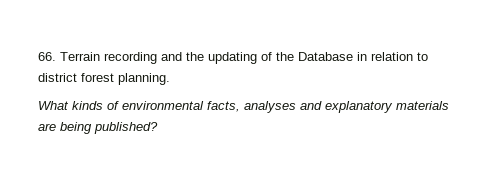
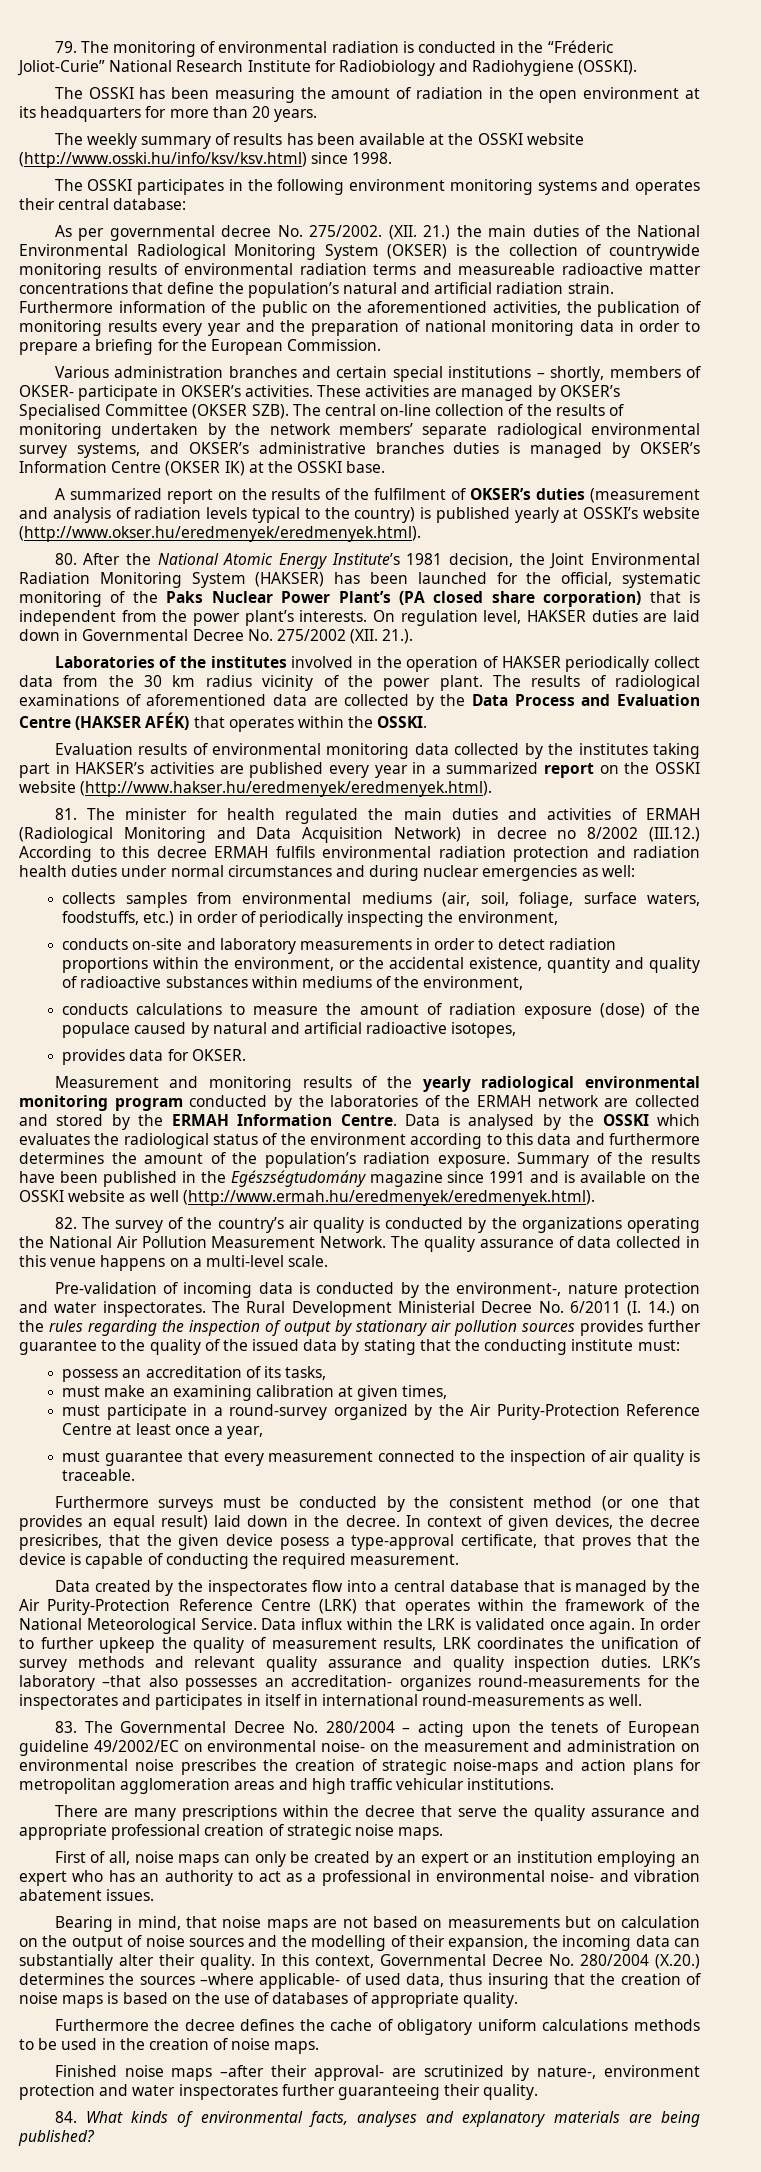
[38,52,428,64] [38,73,170,85] 66. Terrain recording and the updating of the Database in relation to district forest planning. // -> [54,40,613,57] [17,60,638,76] [54,87,701,103] [19,106,318,122] [54,133,584,149] [19,152,393,168] [54,179,700,195] [19,198,187,210] [54,225,701,241] [19,244,700,260] [19,263,702,279] [19,282,614,298] [19,301,701,317] [19,320,701,336] [19,339,382,355] [54,366,701,382] [19,385,620,401] [19,404,625,420] [19,423,700,439] [19,442,700,458] [19,461,386,476] [54,488,700,504] [19,507,701,523] [19,526,421,542] [54,553,700,569] [19,572,700,588] [19,591,700,607] [19,610,700,626] [19,629,414,644] [54,656,700,672] [19,675,700,691] [19,694,700,710] [19,712,428,732] [54,743,700,759] [19,762,700,778] [19,781,493,797] [54,808,700,824] [19,827,700,843] [19,846,700,862] [19,865,635,881] [62,892,701,908] [62,911,558,927] [62,938,616,954] [62,957,700,973] [62,976,524,990] [62,1003,700,1019] [62,1022,517,1038] [62,1049,246,1065] [54,1076,700,1092] [19,1095,700,1111] [19,1114,700,1130] [19,1133,701,1149] [19,1152,700,1168] [19,1170,700,1187] [19,1190,595,1206] [54,1217,700,1233] [19,1236,701,1252] [19,1255,329,1271] [54,1282,700,1298] [19,1301,701,1317] [19,1320,701,1336] [19,1339,680,1355] [62,1366,327,1382] [62,1385,448,1401] [62,1404,701,1420] [62,1423,264,1439] [62,1450,700,1466] [62,1469,136,1481] [54,1496,700,1512] [19,1515,700,1531] [19,1534,700,1550] [19,1553,460,1569] [54,1580,701,1596] [19,1599,700,1615] [19,1618,701,1634] [19,1637,702,1653] [19,1656,700,1672] [19,1675,701,1691] [19,1694,642,1710] [54,1721,700,1737] [19,1740,700,1756] [19,1759,701,1775] [19,1778,555,1794] [54,1805,700,1821] [19,1824,444,1840] [54,1851,700,1867] [19,1870,701,1886] [19,1889,155,1901] [54,1916,700,1932] [19,1935,700,1951] [19,1954,700,1970] [19,1973,701,1989] [19,1992,519,2008] [54,2019,701,2035] [19,2038,320,2054] [54,2065,700,2081] [19,2084,539,2100] [54,2111,77,2123] 79. The monitoring of environmental radiation is conducted in the “Fréderic Joliot-Curie” National Research Institute for Radiobiology and Radiohygiene (OSSKI). // The OSSKI has been measuring the amount of radiation in the open environment at its headquarters for more than 20 years. // The weekly summary of results has been available at the OSSKI website (http://www.osski.hu/info/ksv/ksv.html) since 1998. // The OSSKI participates in the following environment monitoring systems and operates their central database: // As per governmental decree No. 275/2002. (XII. 21.) the main duties of the National Environmental Radiological Monitoring System (OKSER) is the collection of countrywide monitoring results of environmental radiation terms and measureable radioactive matter concentrations that define the population’s natural and artificial radiation strain. Furthermore information of the public on the aforementioned activities, the publication of monitoring results every year and the preparation of national monitoring data in order to prepare a briefing for the European Commission. // Various administration branches and certain special institutions – shortly, members of OKSER- participate in OKSER’s activities. These activities are managed by OKSER’s Specialised Committee (OKSER SZB). The central on-line collection of the results of monitoring undertaken by the network members’ separate radiological environmental survey systems, and OKSER’s administrative branches duties is managed by OKSER’s Information Centre (OKSER IK) at the OSSKI base. // A summarized report on the results of the fulfilment of OKSER’s duties (measurement and analysis of radiation levels typical to the country) is published yearly at OSSKI’s website (http://www.okser.hu/eredmenyek/eredmenyek.html). // 80. After the National Atomic Energy Institute’s 1981 decision, the Joint Environmental Radiation Monitoring System (HAKSER) has been launched for the official, systematic monitoring of the Paks Nuclear Power Plant’s (PA closed share corporation) that is independent from the power plant’s interests. On regulation level, HAKSER duties are laid down in Governmental Decree No. 275/2002 (XII. 21.). // Laboratories of the institutes involved in the operation of HAKSER periodically collect data from the 30 km radius vicinity of the power plant. The results of radiological examinations of aforementioned data are collected by the Data Process and Evaluation Centre (HAKSER AFÉK) that operates within the OSSKI. // Evaluation results of environmental monitoring data collected by the institutes taking part in HAKSER’s activities are published every year in a summarized report on the OSSKI website (http://www.hakser.hu/eredmenyek/eredmenyek.html). // 81. The minister for health regulated the main duties and activities of ERMAH (Radiological Monitoring and Data Acquisition Network) in decree no 8/2002 (III.12.) According to this decree ERMAH fulfils environmental radiation protection and radiation health duties under normal circumstances and during nuclear emergencies as well: // collects samples from environmental mediums (air, soil, foliage, surface waters, foodstuffs, etc.) in order of periodically inspecting the environment, // conducts on-site and laboratory measurements in order to detect radiation proportions within the environment, or the accidental existence, quantity and quality of radioactive substances within mediums of the environment, // conducts calculations to measure the amount of radiation exposure (dose) of the populace caused by natural and artificial radioactive isotopes, // provides data for OKSER. // Measurement and monitoring results of the yearly radiological environmental monitoring program conducted by the laboratories of the ERMAH network are collected and stored by the ERMAH Information Centre. Data is analysed by the OSSKI which evaluates the radiological status of the environment according to this data and furthermore determines the amount of the population’s radiation exposure. Summary of the results have been published in the Egészségtudomány magazine since 1991 and is available on the OSSKI website as well (http://www.ermah.hu/eredmenyek/eredmenyek.html). // 82. The survey of the country’s air quality is conducted by the organizations operating the National Air Pollution Measurement Network. The quality assurance of data collected in this venue happens on a multi-level scale. // Pre-validation of incoming data is conducted by the environment-, nature protection and water inspectorates. The Rural Development Ministerial Decree No. 6/2011 (I. 14.) on the rules regarding the inspection of output by stationary air pollution sources provides further guarantee to the quality of the issued data by stating that the conducting institute must: // possess an accreditation of its tasks, // must make an examining calibration at given times, // must participate in a round-survey organized by the Air Purity-Protection Reference Centre at least once a year, // must guarantee that every measurement connected to the inspection of air quality is traceable. // Furthermore surveys must be conducted by the consistent method (or one that provides an equal result) laid down in the decree. In context of given devices, the decree presicribes, that the given device posess a type-approval certificate, that proves that the device is capable of conducting the required measurement. // Data created by the inspectorates flow into a central database that is managed by the Air Purity-Protection Reference Centre (LRK) that operates within the framework of the National Meteorological Service. Data influx within the LRK is validated once again. In order to further upkeep the quality of measurement results, LRK coordinates the unification of survey methods and relevant quality assurance and quality inspection duties. LRK’s laboratory –that also possesses an accreditation- organizes round-measurements for the inspectorates and participates in itself in international round-measurements as well. // 83. The Governmental Decree No. 280/2004 – acting upon the tenets of European guideline 49/2002/EC on environmental noise- on the measurement and administration on environmental noise prescribes the creation of strategic noise-maps and action plans for metropolitan agglomeration areas and high traffic vehicular institutions. // There are many prescriptions within the decree that serve the quality assurance and appropriate professional creation of strategic noise maps. // First of all, noise maps can only be created by an expert or an institution employing an expert who has an authority to act as a professional in environmental noise- and vibration abatement issues. // Bearing in mind, that noise maps are not based on measurements but on calculation on the output of noise sources and the modelling of their expansion, the incoming data can substantially alter their quality. In this context, Governmental Decree No. 280/2004 (X.20.) determines the sources –where applicable- of used data, thus insuring that the creation of noise maps is based on the use of databases of appropriate quality. // Furthermore the decree defines the cache of obligatory uniform calculations methods to be used in the creation of noise maps. // Finished noise maps –after their approval- are scrutinized by nature-, environment protection and water inspectorates further guaranteeing their quality. // 84.

